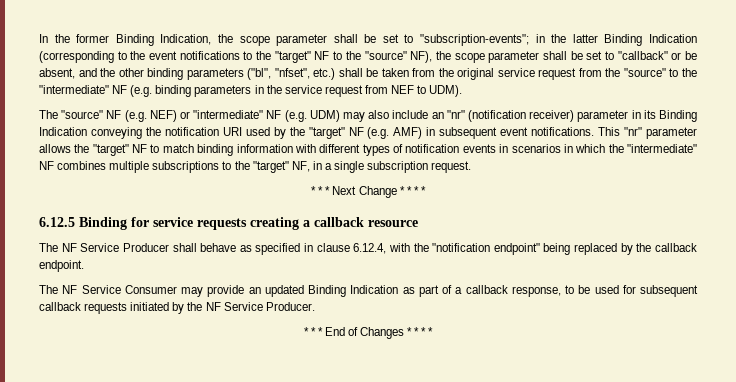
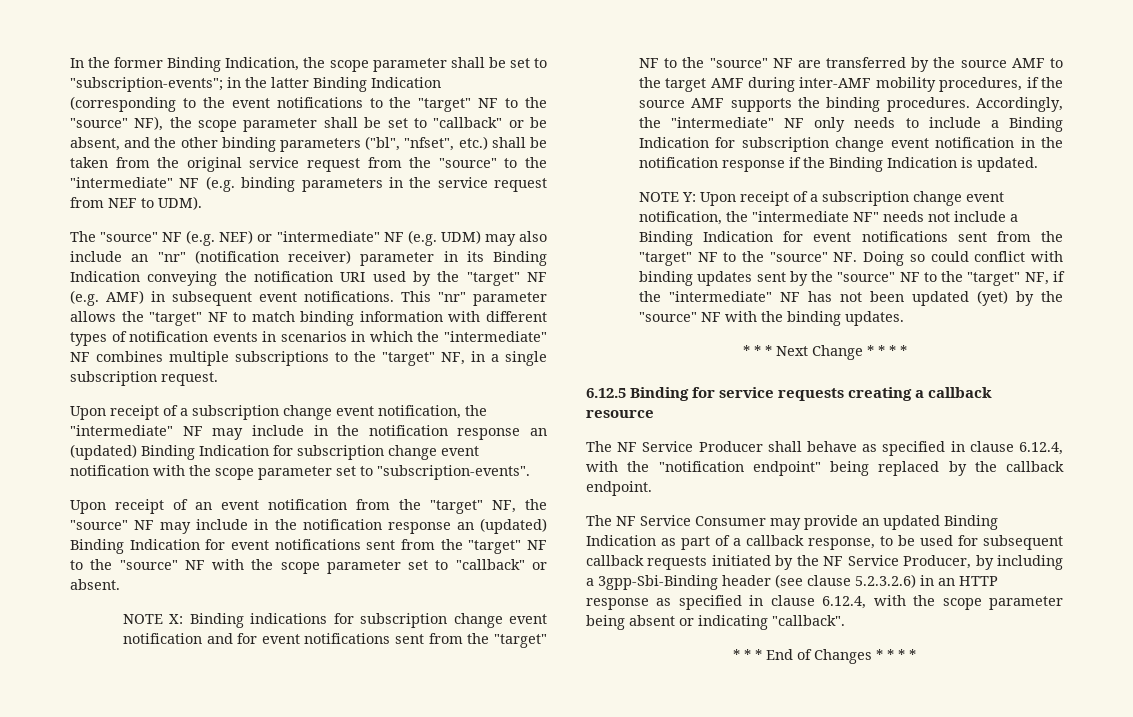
(472, 167) none -> [70,405,487,420] [70,425,547,440] [70,444,479,460] [70,465,530,480] [70,499,547,514] [70,518,547,534] [70,539,547,554] [70,559,547,574] [70,579,120,590] [122,613,547,628] [122,633,547,648] [638,57,1063,72] [638,77,1063,92] [638,97,1063,112] [638,117,1063,132] [638,137,1063,152] [638,157,1038,172] [638,191,1004,206] [638,211,1018,225] [638,231,1063,246] [638,251,1063,266] [638,271,1065,286] [638,290,1063,306] [638,311,904,326] // Upon receipt of a subscription change event notification, the "intermediate" NF may include in the notification response an (updated) Binding Indication for subscription change event notification with the scope parameter set to "subscription-events". // Upon receipt of an event notification from the "target" NF, the "source" NF may include in the notification response an (updated) Binding Indication for event notifications sent from the "target" NF to the "source" NF with the scope parameter set to "callback" or absent. // NOTE X: Binding indications for subscription change event notification and for event notifications sent from the "target" NF to the "source" NF are transferred by the source AMF to the target AMF during inter-AMF mobility procedures, if the source AMF supports the binding procedures. Accordingly, the "intermediate" NF only needs to include a Binding Indication for subscription change event notification in the notification response if the Binding Indication is updated. // NOTE Y: Upon receipt of a subscription change event notification, the "intermediate NF" needs not include a Binding Indication for event notifications sent from the "target" NF to the "source" NF. Doing so could conflict with binding updates sent by the "source" NF to the "target" NF, if the "intermediate" NF has not been updated (yet) by the "source" NF with the binding updates.
[265,302,315,311] Producer. -> [903,555,1063,570] [586,574,998,590] [586,595,1063,610] [586,615,845,630] Producer, by including a 3gpp-Sbi-Binding header (see clause 5.2.3.2.6) in an HTTP response as specified in clause 6.12.4, with the scope parameter being absent or indicating "callback".

